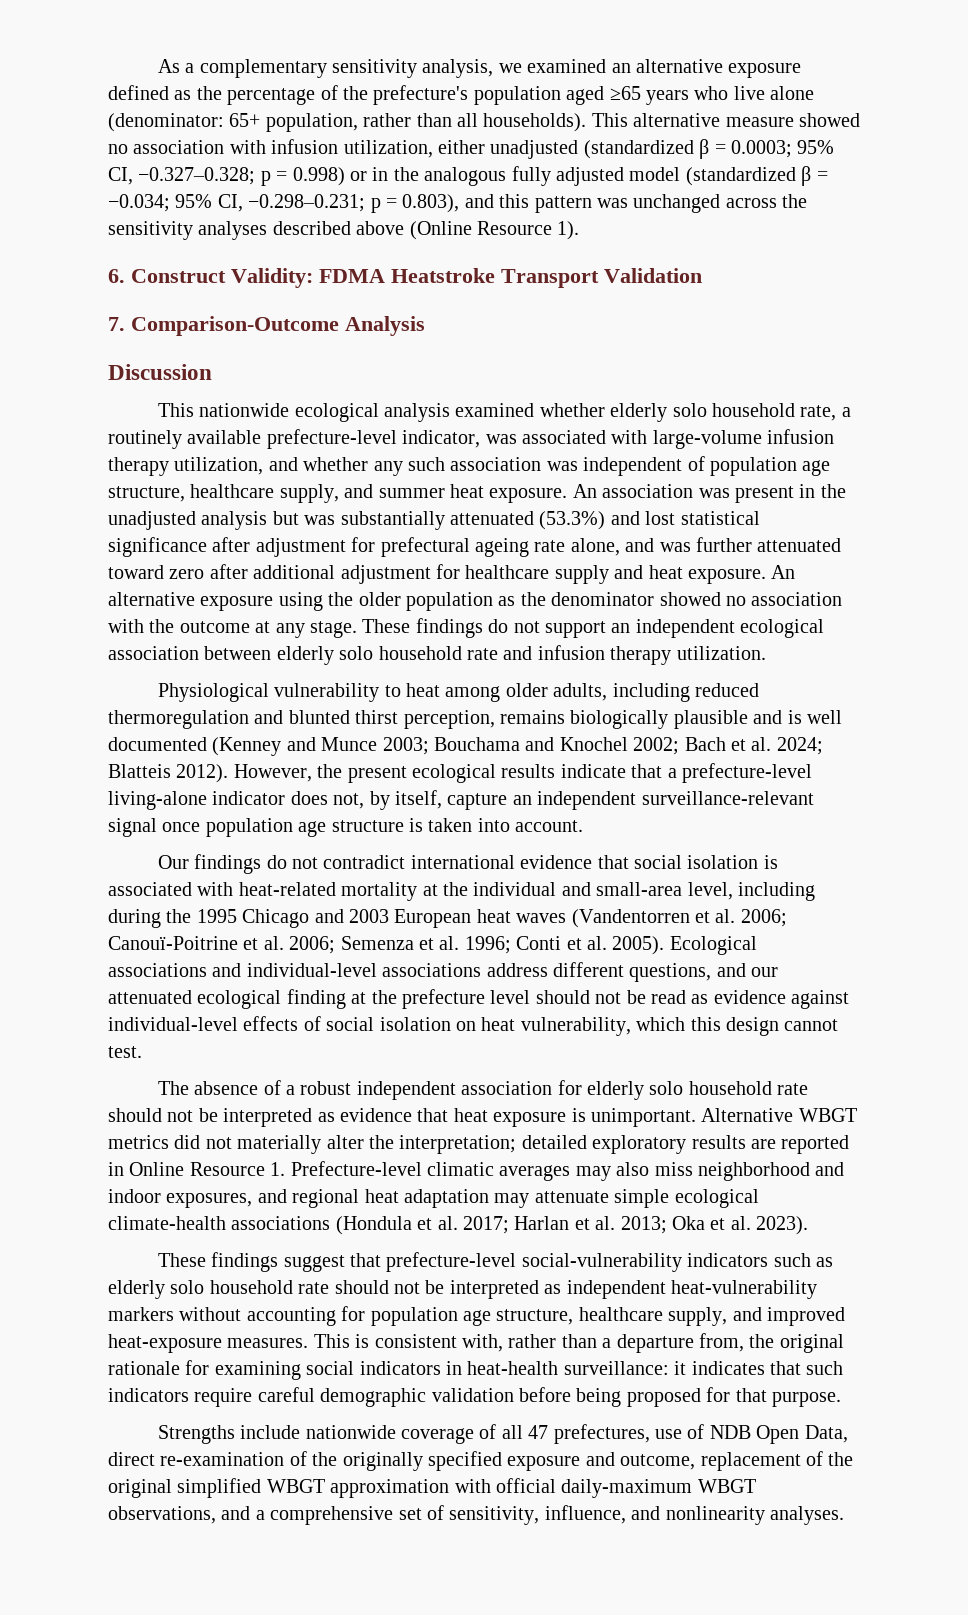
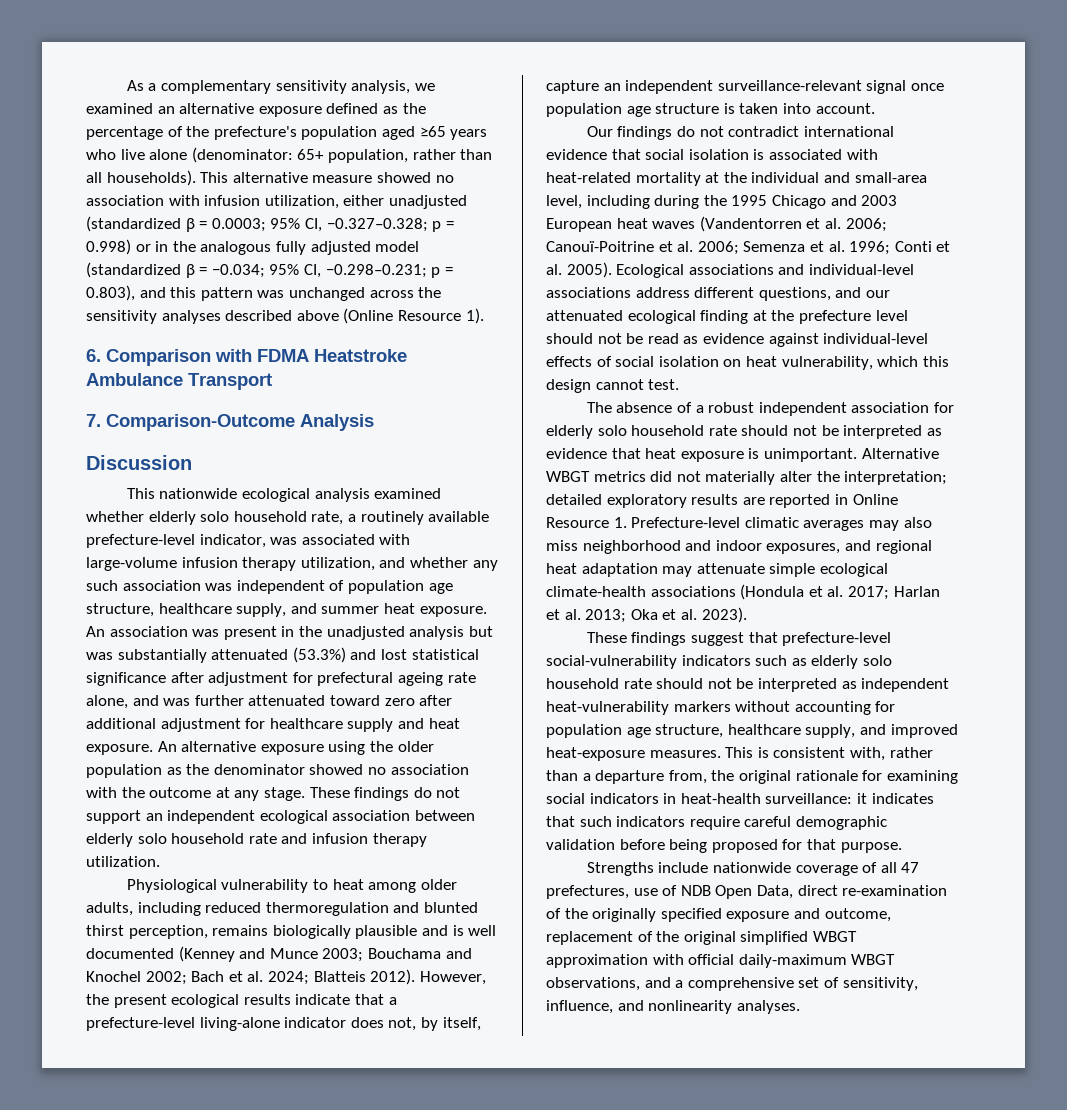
[131,268,313,288] Construct Validity: -> [106,349,252,366] Comparison with
(495, 275) none -> [86,373,183,386] Ambulance
[604,268,702,283] Validation -> (272, 381) none

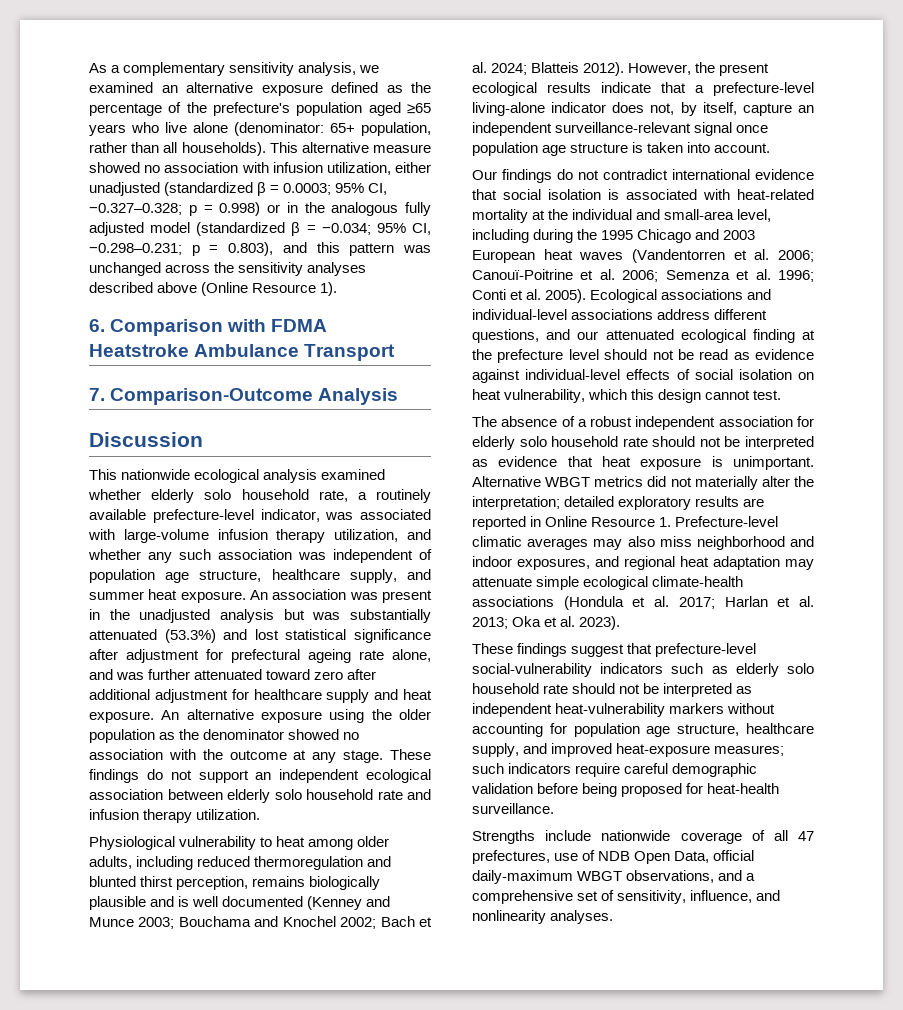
[649,747,933,761] [546,770,958,784] [546,793,934,804] [546,816,575,827] measures. This is consistent with, rather than a departure from, the original rationale for examining social indicators in heat-health surveillance: it indicates that -> [714,745,785,756] measures;
[806,839,902,853] that purpose. -> [707,783,780,794] [472,803,554,814] heat-health surveillance.
[797,885,948,896] [546,908,891,922] [546,931,857,945] [546,954,684,968] direct re-examination of the originally specified exposure and outcome, replacement of the original simplified WBGT approximation with -> (710, 857) none

